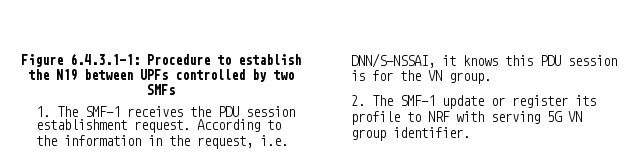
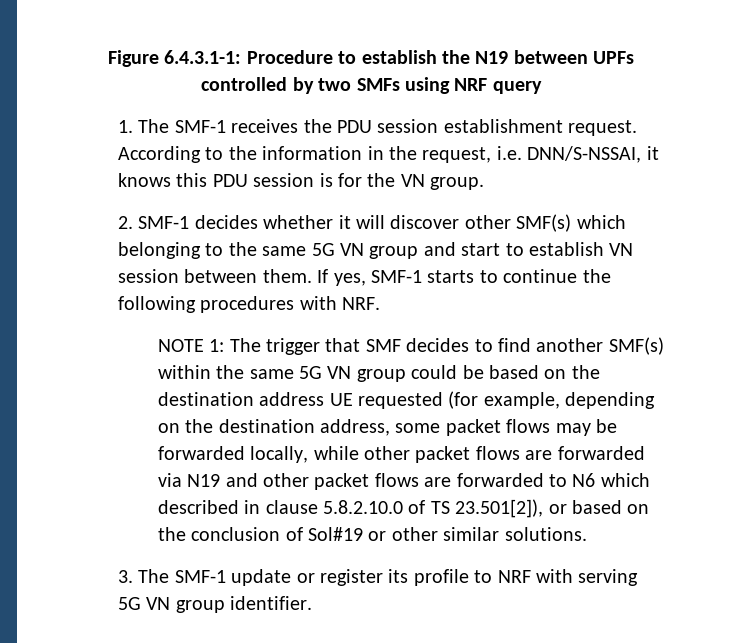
(175, 89) none -> [404,77,542,94] using NRF query
(365, 100) none -> [138,214,626,232] [117,242,634,259] [117,269,611,286] [117,296,381,313] [157,337,664,355] [157,365,600,382] [157,391,656,409] [157,419,617,436] [157,446,645,463] [157,473,650,490] [157,499,650,518] [157,527,587,541] [117,570,133,583] SMF-1 decides whether it will discover other SMF(s) which belonging to the same 5G VN group and start to establish VN session between them. If yes, SMF-1 starts to continue the following procedures with NRF. // NOTE 1: The trigger that SMF decides to find another SMF(s) within the same 5G VN group could be based on the destination address UE requested (for example, depending on the destination address, some packet flows may be forwarded locally, while other packet flows are forwarded via N19 and other packet flows are forwarded to N6 which described in clause 5.8.2.10.0 of TS 23.501[2]), or based on the conclusion of Sol#19 or other similar solutions. // 3.

